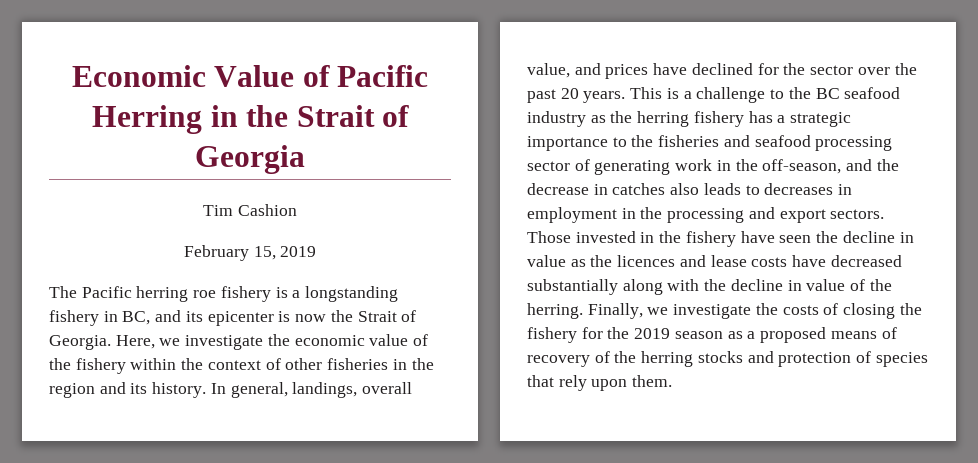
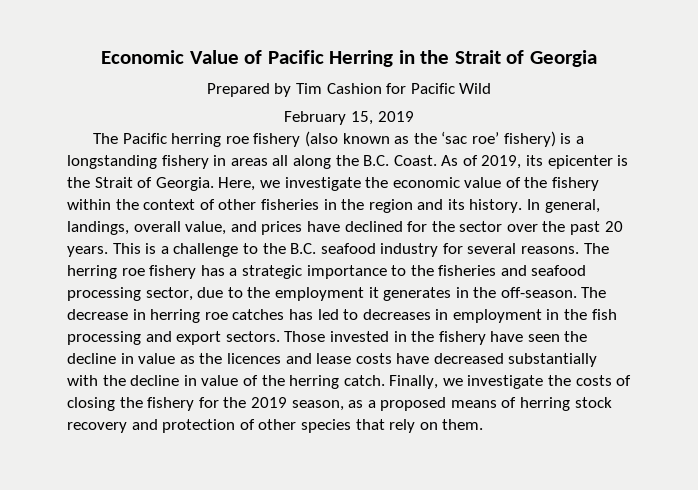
(305, 159) none -> [206,83,292,97] Prepared by
(297, 210) none -> [386,83,492,94] for Pacific Wild
(271, 294) none -> [305,131,556,147] (also known as the ‘sac roe’ fishery)
[122,310,182,325] BC, and -> [230,155,522,169] areas all along the B.C. Coast. As of 2019,
[295,314,327,322] now -> (629, 160) none
[815,88,840,99] BC -> [290,243,317,254] B.C.
[590,111,690,127] as the herring -> [442,243,609,254] [67,265,145,279] for several reasons. The herring roe
[527,159,899,175] [527,183,741,195] sector of generating work in the off-season, and the decrease in catches also leads -> [145,287,607,301] [67,309,339,323] sector, due to the employment it generates in the off-season. The decrease in herring roe catches has led
(663, 213) none -> [591,309,617,320] fish
[622,279,663,295] along -> (598, 360) none
[527,303,583,319] herring. -> [289,375,385,389] herring catch.
[674,331,723,339] season -> [291,400,344,411] season,
[527,351,743,367] recovery of the herring stocks -> [520,397,612,411] [67,422,127,433] herring stock recovery
(872, 357) none -> [258,419,297,430] other
[591,379,628,391] upon -> [419,422,438,430] on

